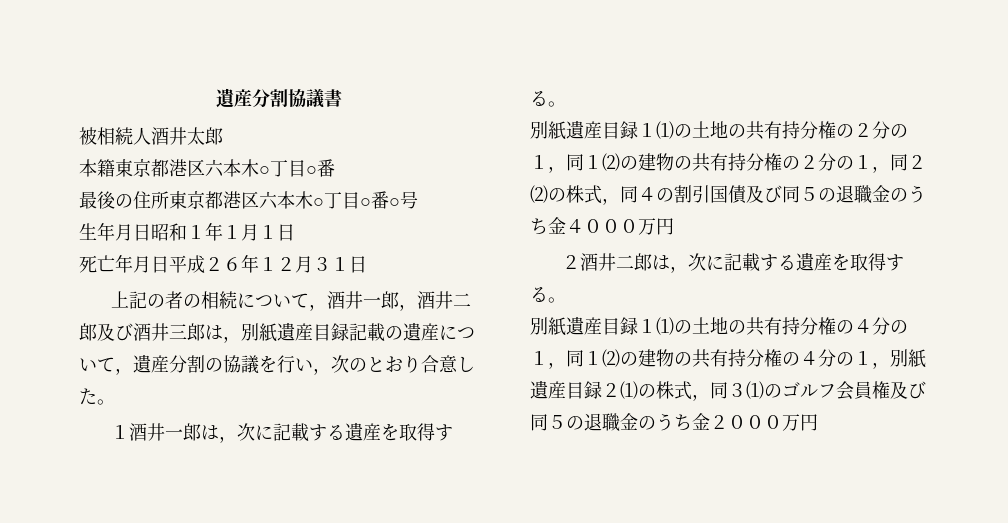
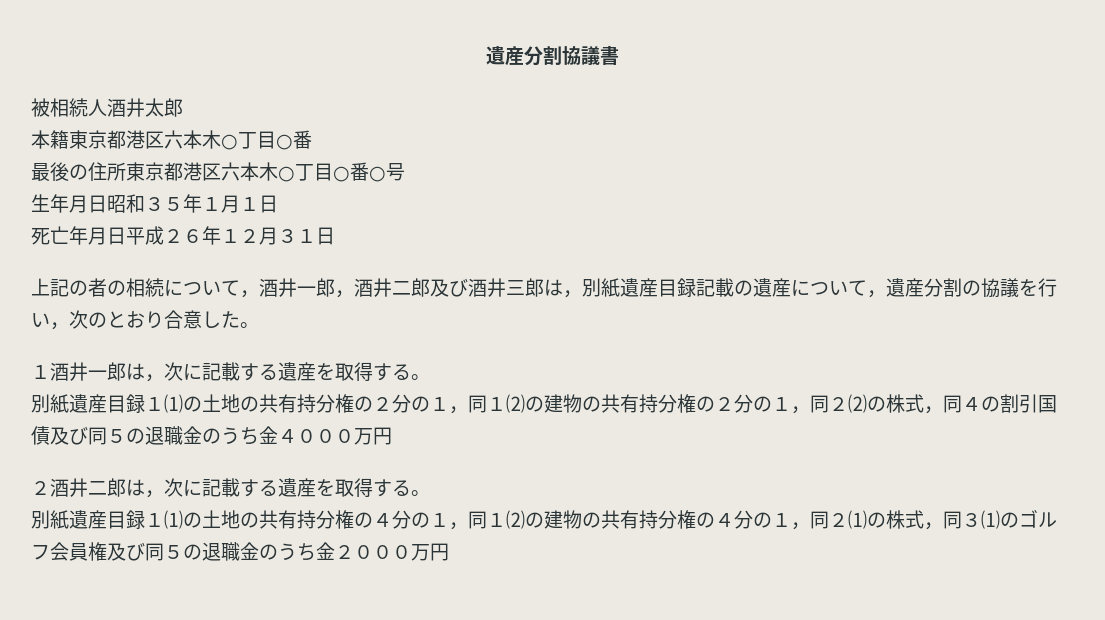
[187,225,205,239] １ -> [145,197,183,211] ３５
[890,349,926,368] [530,380,602,399] 別紙遺産目録 -> [810,511,829,529] 同

